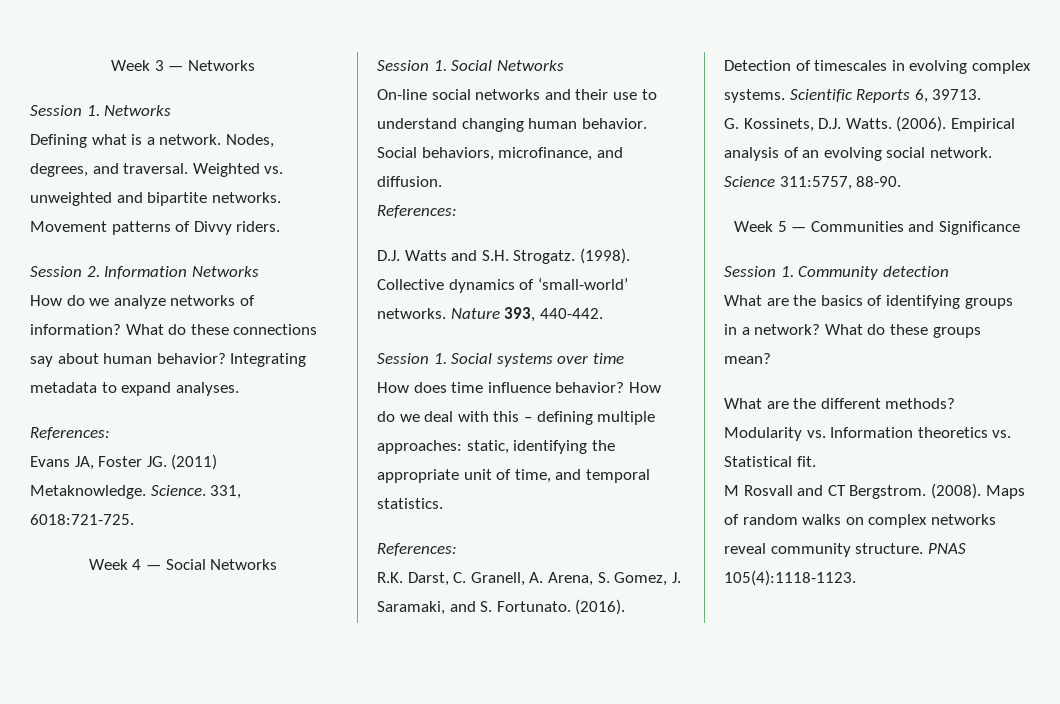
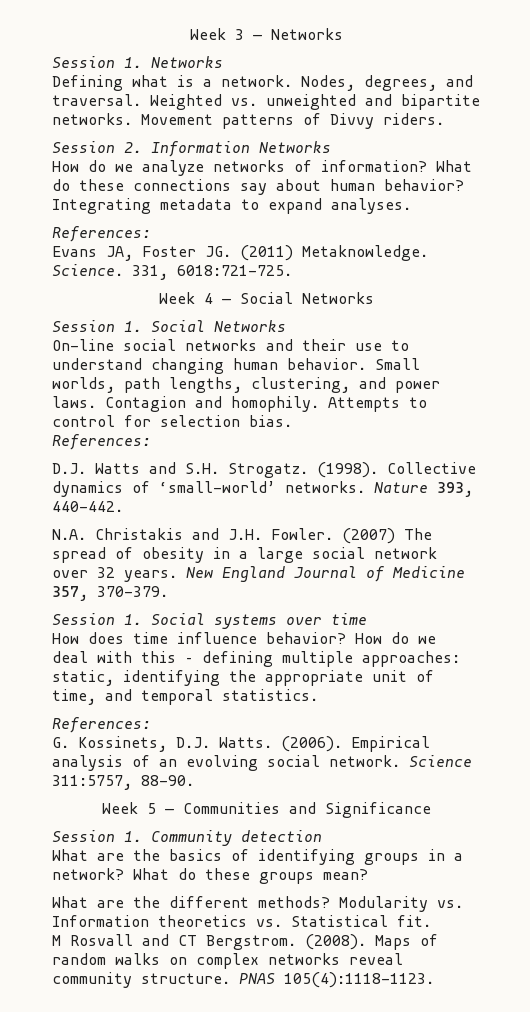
[377,147,623,161] [377,176,442,187] Social behaviors, microfinance, and diffusion. -> [375,358,420,370] [52,377,440,393] [52,396,427,412] [52,415,292,427] Small worlds, path lengths, clustering, and power laws. Contagion and homophily. Attempts to control for selection bias.
(603, 313) none -> [52,528,432,544] [52,547,437,563] [52,566,465,582] [52,586,168,601] // N.A. Christakis and J.H. Fowler. (2007) The spread of obesity in a large social network over 32 years. New England Journal of Medicine 357, 370-379.
[377,572,681,586] [377,599,626,615] [724,60,1031,74] [724,89,982,103] // R.K. Darst, C. Granell, A. Arena, S. Gomez, J. Saramaki, and S. Fortunato. (2016). Detection of timescales in evolving complex systems. Scientific Reports 6, 39713. -> (151, 725) none

